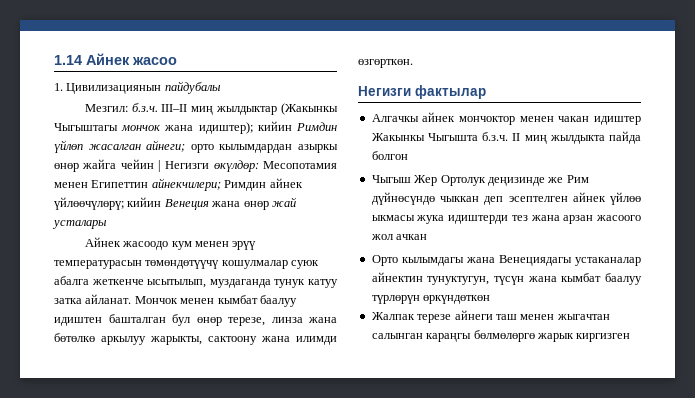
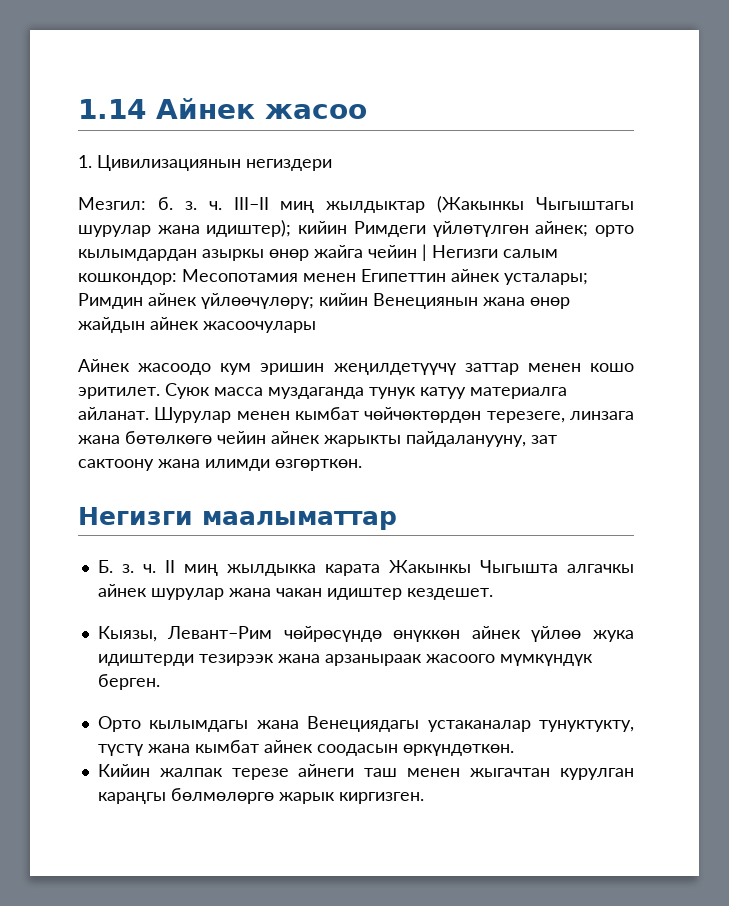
[164,81,221,94] пайдубалы -> [246,159,332,171] негиздери
[131,103,158,112] б.з.ч. -> [157,197,222,210] б. з. ч.
[121,125,161,131] мончок -> [78,225,151,237] шурулар
[296,122,337,131] [54,140,186,153] Римдин үйлөп жасалган айнеги; -> [353,221,589,237] Римдеги үйлөтүлгөн айнек;
[213,160,259,172] өкүлдөр: -> [503,249,558,258] [78,273,177,285] салым кошкондор:
[151,178,221,191] айнекчилери; -> [451,269,588,285] айнек усталары;
[164,199,209,210] Венеция -> [373,293,478,309] Венециянын
[271,197,297,207] [52,220,107,229] жай усталары -> [78,317,316,333] жайдын айнек жасоочулары
[194,241,257,250] [54,260,320,269] [54,276,338,288] [54,294,297,307] [54,314,337,326] [54,333,202,345] менен эрүү температурасын төмөндөтүүчү кошулмалар суюк абалга жеткенче ысытылып, муздаганда тунук катуу затка айланат. Мончок менен кымбат баалуу идиштен башталган бул өнөр терезе, линза жана бөтөлкө аркылуу жарыкты, -> [260,363,634,375] [78,383,567,399] [78,407,634,423] [78,431,557,447] эришин жеңилдетүүчү заттар менен кошо эритилет. Суюк масса муздаганда тунук катуу материалга айланат. Шурулар менен кымбат чөйчөктөрдөн терезеге, линзага жана бөтөлкөгө чейин айнек жарыкты пайдаланууну, зат
[415,85,486,99] [371,112,641,125] [371,131,641,144] [371,151,408,160] [371,175,589,186] [371,192,568,205] фактылар // Алгачкы айнек мончоктор менен чакан идиштер Жакынкы Чыгышта б.з.ч. II миң жылдыкта пайда болгон // Чыгыш Жер Ортолук деңизинде же Рим дүйнөсүндө чыккан деп эсептелген -> [202,511,397,530] [97,560,635,576] [97,584,493,600] [97,626,461,642] маалыматтар // Б. з. ч. II миң жылдыкка карата Жакынкы Чыгышта алгачкы айнек шурулар жана чакан идиштер кездешет. // Кыязы, Левант–Рим чөйрөсүндө өнүккөн
[371,215,415,221] ыкмасы -> (582, 634) none
[511,215,641,224] [370,234,428,240] тез жана арзан жасоого жол ачкан -> [198,654,593,666] [97,674,160,690] тезирээк жана арзаныраак жасоого мүмкүндүк берген.
[371,272,642,285] [371,295,491,304] [371,312,415,320] айнектин тунуктугун, түсүн жана кымбат баалуу түрлөрүн өркүндөткөн // Жалпак -> [539,720,634,732] [97,740,514,756] [97,764,223,777] тунуктукту, түстү жана кымбат айнек соодасын өркүндөткөн. // Кийин жалпак
[371,333,423,339] салынган -> [560,768,635,780] курулган
[576,333,631,342] киргизген -> [338,792,424,804] киргизген.

